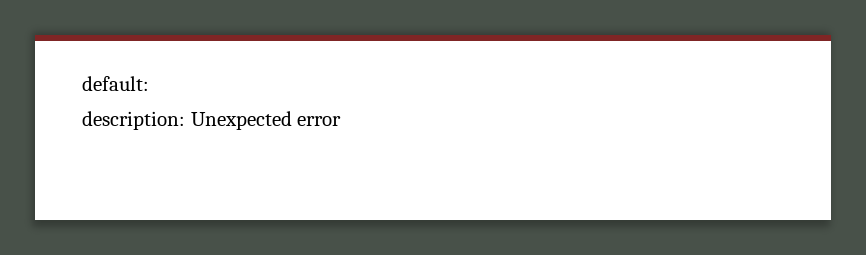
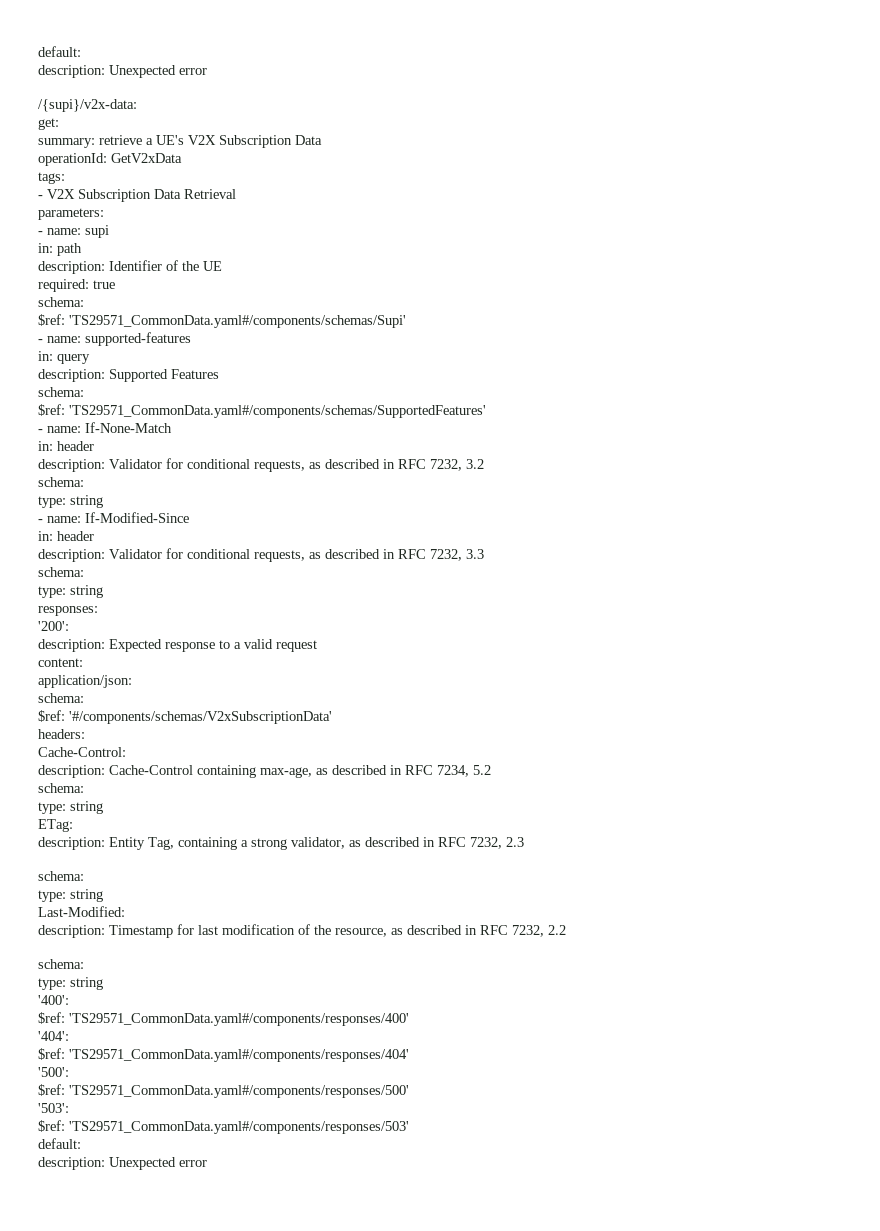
[82,76,149,91] [82,111,342,130] default: // description: Unexpected error -> [38,46,81,57] [38,65,207,78] [38,99,137,112] [38,118,59,130] [38,135,322,148] [38,153,182,166] [38,172,65,184] [38,189,236,202] [38,208,104,220] [38,225,109,238] [38,243,82,256] [38,260,222,274] [38,279,115,292] [38,297,84,307] [38,314,406,328] [38,332,191,346] [38,351,90,364] [38,369,219,382] [38,387,84,397] [38,404,486,418] [38,422,172,433] [38,441,94,451] [38,458,484,472] [38,477,84,487] [38,495,103,508] [38,512,189,523] [38,531,94,541] [38,548,484,562] [38,567,84,577] [38,585,103,598] [38,606,98,616] [38,621,69,631] [38,639,317,652] [38,658,83,667] [38,675,132,688] [38,693,84,703] [38,710,332,724] [38,729,85,739] [38,747,126,757] [38,765,491,778] [38,783,84,793] [38,801,103,814] [38,819,73,832] [38,837,524,850] [38,871,84,881] [38,889,103,902] [38,906,125,917] [38,924,566,938] [38,959,84,969] [38,977,103,990] [38,995,69,1005] [38,1012,409,1026] [38,1031,69,1041] [38,1048,409,1062] [38,1067,69,1077] [38,1084,409,1098] [38,1103,69,1113] [38,1120,409,1134] [38,1138,81,1149] [38,1157,207,1170] default: // description: Unexpected error // /{supi}/v2x-data: // get: // summary: retrieve a UE's V2X Subscription Data // operationId: GetV2xData // tags: // - V2X Subscription Data Retrieval // parameters: // - name: supi // in: path // description: Identifier of the UE // required: true // schema: // $ref: 'TS29571_CommonData.yaml#/components/schemas/Supi' // - name: supported-features // in: query // description: Supported Features // schema: // $ref: 'TS29571_CommonData.yaml#/components/schemas/SupportedFeatures' // - name: If-None-Match // in: header // description: Validator for conditional requests, as described in RFC 7232, 3.2 // schema: // type: string // - name: If-Modified-Since // in: header // description: Validator for conditional requests, as described in RFC 7232, 3.3 // schema: // type: string // responses: // '200': // description: Expected response to a valid request // content: // application/json: // schema: // $ref: '#/components/schemas/V2xSubscriptionData' // headers: // Cache-Control: // description: Cache-Control containing max-age, as described in RFC 7234, 5.2 // schema: // type: string // ETag: // description: Entity Tag, containing a strong validator, as described in RFC 7232, 2.3 // schema: // type: string // Last-Modified: // description: Timestamp for last modification of the resource, as described in RFC 7232, 2.2 // schema: // type: string // '400': // $ref: 'TS29571_CommonData.yaml#/components/responses/400' // '404': // $ref: 'TS29571_CommonData.yaml#/components/responses/404' // '500': // $ref: 'TS29571_CommonData.yaml#/components/responses/500' // '503': // $ref: 'TS29571_CommonData.yaml#/components/responses/503' // default: // description: Unexpected error

